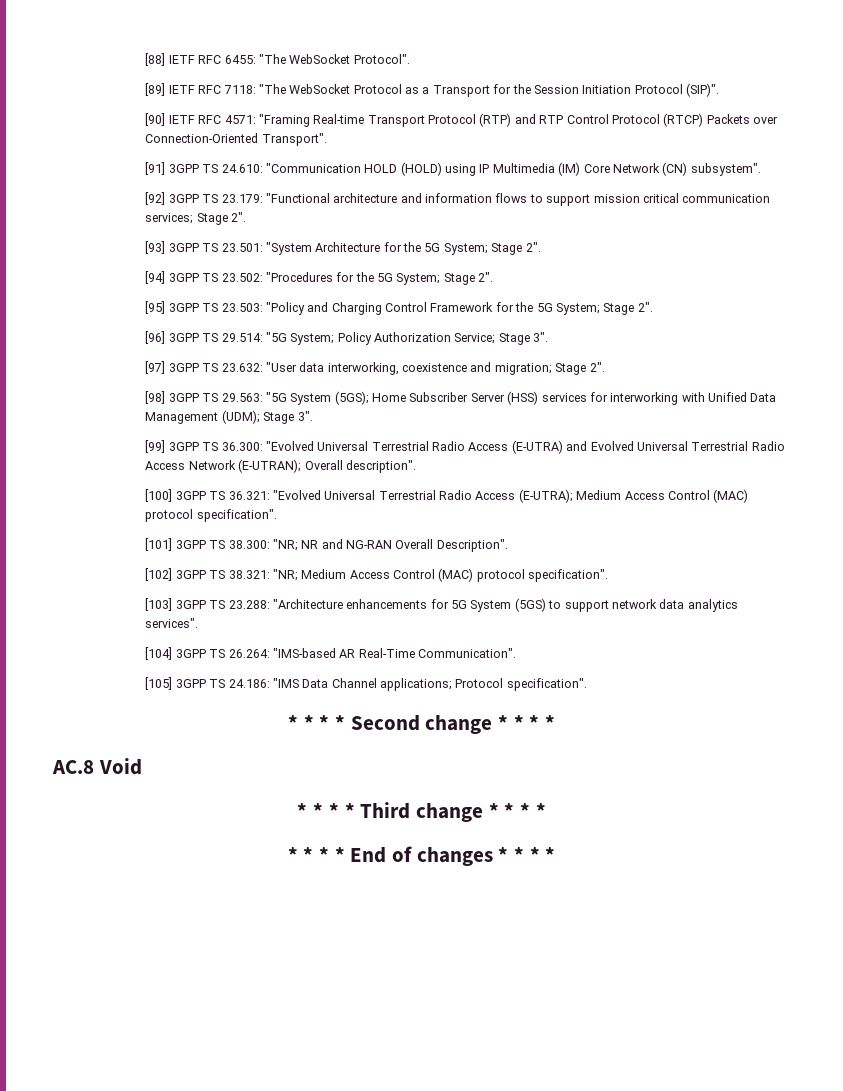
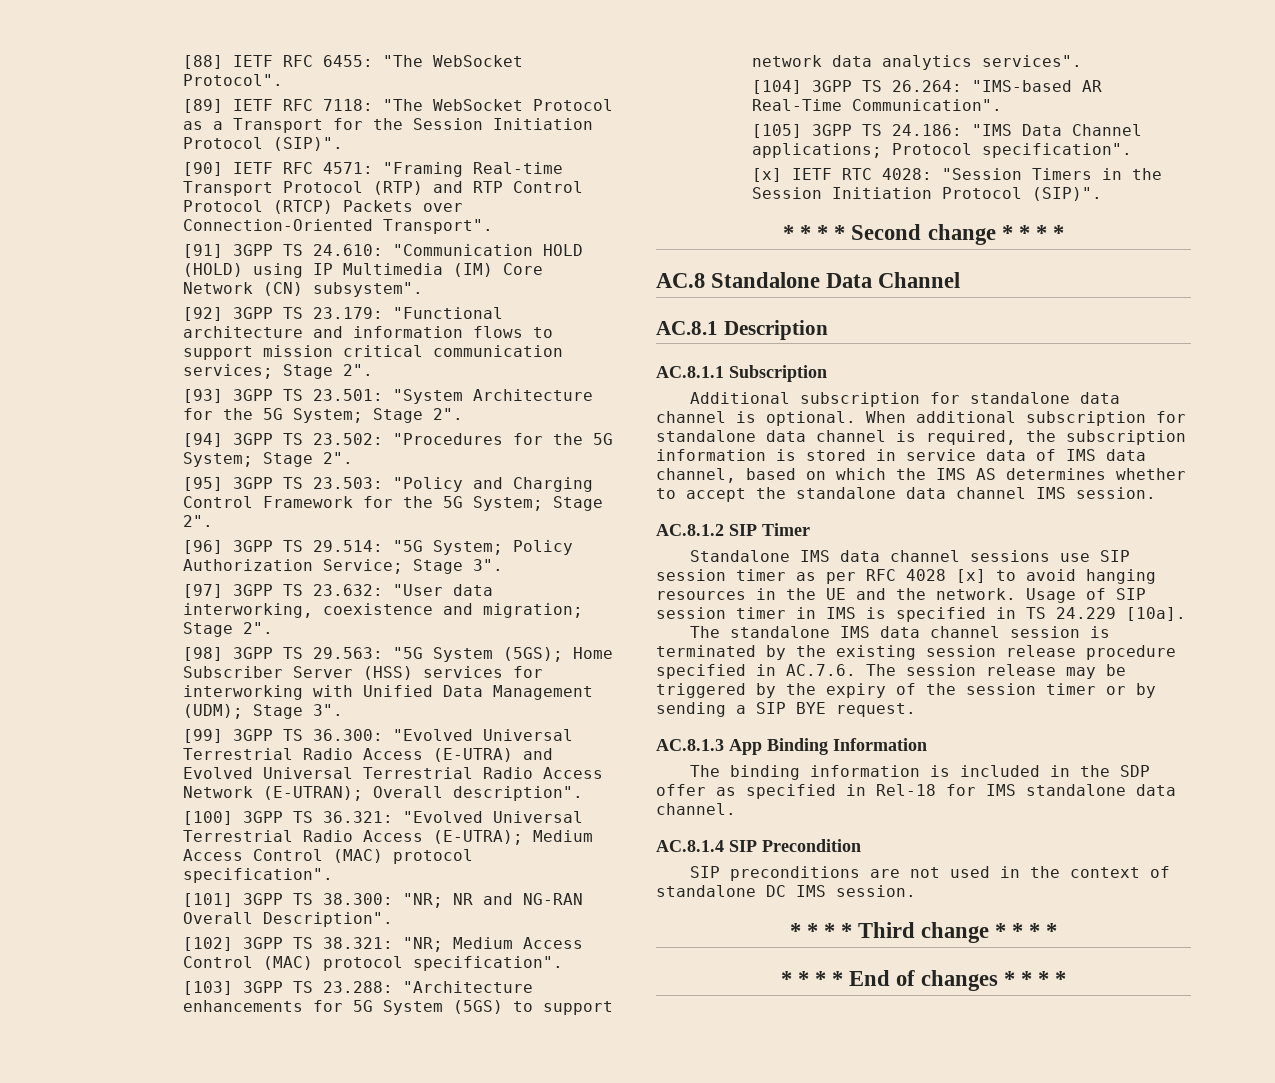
(587, 684) none -> [751,168,1162,182] [751,187,1102,201] // [x] IETF RTC 4028: "Session Timers in the Session Initiation Protocol (SIP)".
[98,758,142,775] Void -> [711,272,961,288] [656,320,828,340] [656,365,827,382] [689,392,1120,407] [656,411,1186,426] [656,430,1186,445] [656,449,1146,461] [656,468,1186,483] [656,487,1156,502] [656,523,810,536] [689,550,1130,562] [656,569,1156,584] [656,588,1146,603] [656,607,1186,622] [689,626,1110,638] [656,645,1176,660] [656,664,1126,679] [656,683,1156,698] [656,702,916,717] [656,738,927,755] [689,765,1150,780] [656,784,1176,799] [656,803,736,815] [656,839,861,852] [689,866,1170,881] [656,885,916,897] Standalone Data Channel // AC.8.1 Description // AC.8.1.1 Subscription // Additional subscription for standalone data channel is optional. When additional subscription for standalone data channel is required, the subscription information is stored in service data of IMS data channel, based on which the IMS AS determines whether to accept the standalone data channel IMS session. // AC.8.1.2 SIP Timer // Standalone IMS data channel sessions use SIP session timer as per RFC 4028 [x] to avoid hanging resources in the UE and the network. Usage of SIP session timer in IMS is specified in TS 24.229 [10a]. // The standalone IMS data channel session is terminated by the existing session release procedure specified in AC.7.6. The session release may be triggered by the expiry of the session timer or by sending a SIP BYE request. // AC.8.1.3 App Binding Information // The binding information is included in the SDP offer as specified in Rel-18 for IMS standalone data channel. // AC.8.1.4 SIP Precondition // SIP preconditions are not used in the context of standalone DC IMS session.

